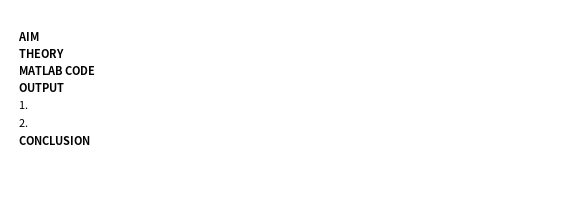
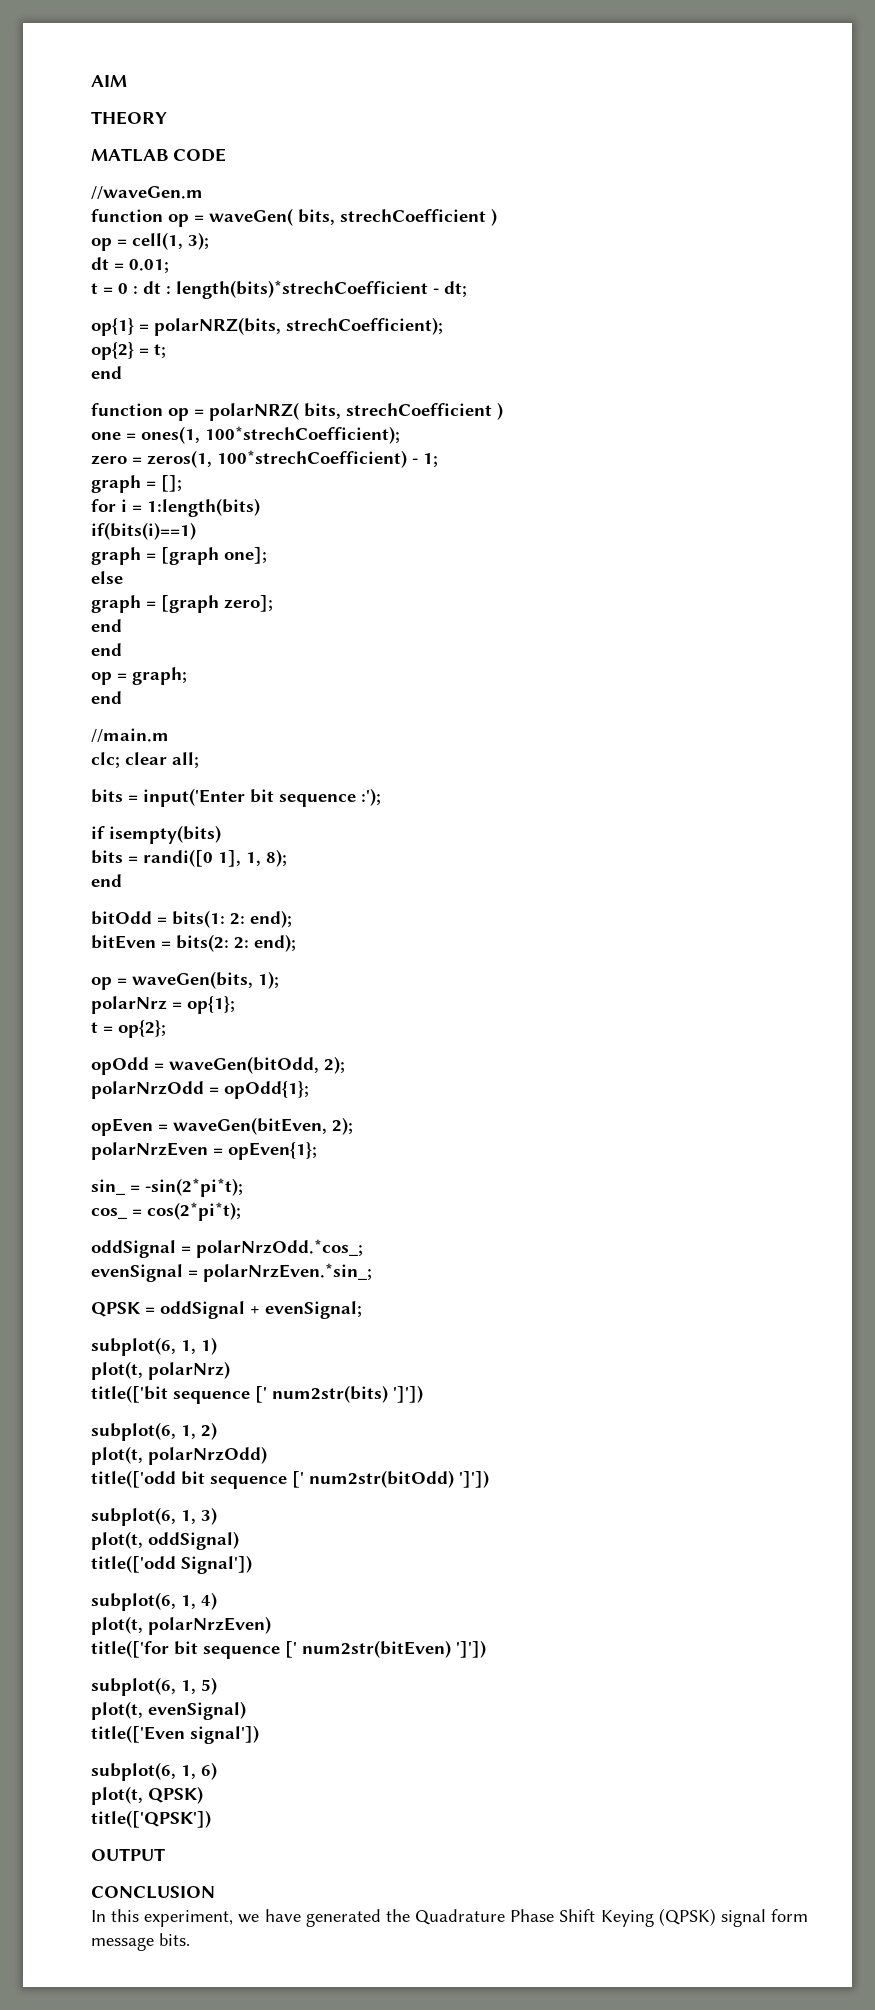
[19,83,64,92] [19,101,28,109] [19,119,28,127] [19,136,90,145] OUTPUT // 1. // 2. // CONCLUSION -> [91,186,203,200] [91,208,497,227] [91,232,209,251] [91,257,169,273] [91,280,467,299] [91,317,443,336] [91,342,166,360] [91,366,122,379] [91,402,503,421] [91,426,400,444] [91,450,438,468] [91,475,182,493] [91,498,260,517] [91,522,196,540] [91,547,267,565] [91,571,123,584] [91,595,273,613] [91,619,122,632] [91,643,122,656] [91,667,187,685] [91,691,122,704] [91,728,169,743] [91,752,199,768] [91,788,381,807] [91,825,221,844] [91,849,287,867] [91,874,122,887] [91,910,292,928] [91,934,296,952] [91,971,279,990] [91,996,235,1014] [91,1020,166,1038] [91,1056,345,1075] [91,1081,309,1099] [91,1117,353,1136] [91,1142,317,1160] [91,1178,243,1197] [91,1202,241,1221] [91,1239,363,1258] [91,1263,372,1282] [91,1301,362,1319] [91,1337,217,1356] [91,1361,230,1380] [91,1385,423,1404] [91,1422,217,1441] [91,1446,267,1465] [91,1470,489,1489] [91,1507,217,1526] [91,1531,239,1550] [91,1555,252,1574] [91,1592,217,1611] [91,1616,271,1635] [91,1640,486,1659] [91,1677,217,1696] [91,1701,246,1720] [91,1725,259,1744] [91,1762,217,1781] [91,1786,203,1805] [91,1810,211,1828] [91,1848,165,1861] [91,1886,215,1899] [91,1908,808,1927] [91,1933,190,1951] //waveGen.m // function op = waveGen( bits, strechCoefficient ) // op = cell(1, 3); // dt = 0.01; // t = 0 : dt : length(bits)*strechCoefficient - dt; // op{1} = polarNRZ(bits, strechCoefficient); // op{2} = t; // end // function op = polarNRZ( bits, strechCoefficient ) // one = ones(1, 100*strechCoefficient); // zero = zeros(1, 100*strechCoefficient) - 1; // graph = []; // for i = 1:length(bits) // if(bits(i)==1) // graph = [graph one]; // else // graph = [graph zero]; // end // end // op = graph; // end // //main.m // clc; clear all; // bits = input('Enter bit sequence :'); // if isempty(bits) // bits = randi([0 1], 1, 8); // end // bitOdd = bits(1: 2: end); // bitEven = bits(2: 2: end); // op = waveGen(bits, 1); // polarNrz = op{1}; // t = op{2}; // opOdd = waveGen(bitOdd, 2); // polarNrzOdd = opOdd{1}; // opEven = waveGen(bitEven, 2); // polarNrzEven = opEven{1}; // sin_ = -sin(2*pi*t); // cos_ = cos(2*pi*t); // oddSignal = polarNrzOdd.*cos_; // evenSignal = polarNrzEven.*sin_; // QPSK = oddSignal + evenSignal; // subplot(6, 1, 1) // plot(t, polarNrz) // title(['bit sequence [' num2str(bits) ']']) // subplot(6, 1, 2) // plot(t, polarNrzOdd) // title(['odd bit sequence [' num2str(bitOdd) ']']) // subplot(6, 1, 3) // plot(t, oddSignal) // title(['odd Signal']) // subplot(6, 1, 4) // plot(t, polarNrzEven) // title(['for bit sequence [' num2str(bitEven) ']']) // subplot(6, 1, 5) // plot(t, evenSignal) // title(['Even signal']) // subplot(6, 1, 6) // plot(t, QPSK) // title(['QPSK']) // OUTPUT // CONCLUSION // In this experiment, we have generated the Quadrature Phase Shift Keying (QPSK) signal form message bits.

